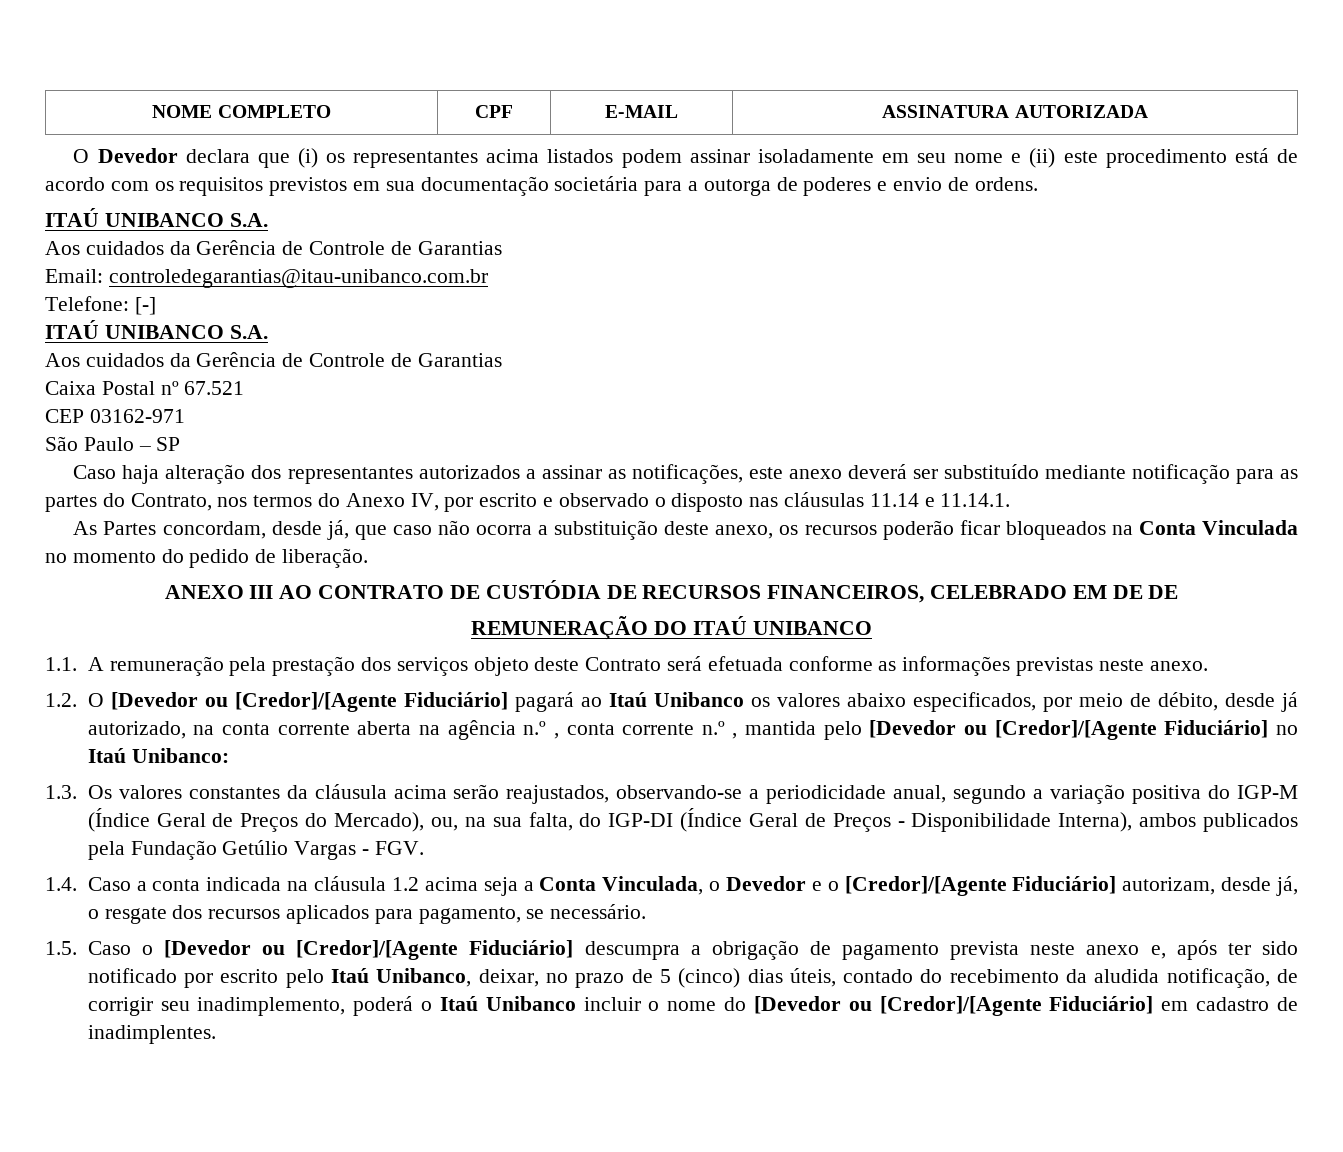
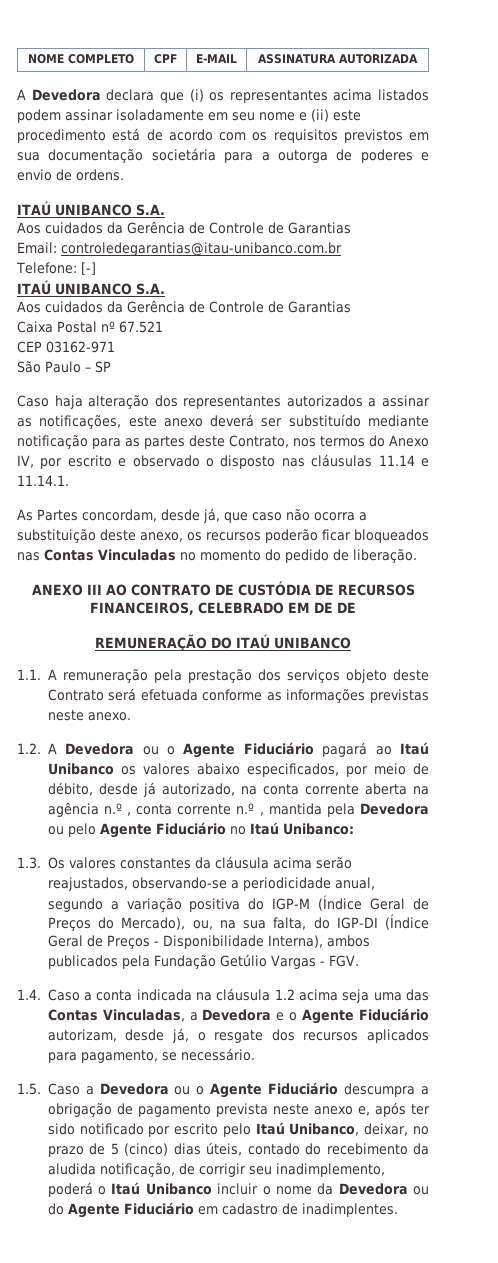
[73,148,178,163] O Devedor -> [17,89,101,101] A Devedora
[102,493,125,507] do -> [189,435,225,447] deste
[1111,520,1298,535] na Conta Vinculada -> [17,549,176,561] nas Contas Vinculadas
[87,692,508,712] O [Devedor ou [Credor]/[Agente Fiduciário] -> [47,742,314,758] A Devedora ou o Agente Fiduciário
[823,720,1269,740] pelo [Devedor ou [Credor]/[Agente Fiduciário] -> [326,803,429,817] [47,822,226,838] pela Devedora ou pelo Agente Fiduciário
[523,876,1117,896] a Conta Vinculada, o Devedor e o [Credor]/[Agente Fiduciário] -> [373,989,429,1001] [47,1008,430,1024] uma das Contas Vinculadas, a Devedora e o Agente Fiduciário
[141,940,574,960] o [Devedor ou [Credor]/[Agente Fiduciário] -> [85,1082,339,1098] a Devedora ou o Agente Fiduciário
[724,996,1154,1016] do [Devedor ou [Credor]/[Agente Fiduciário] -> [317,1183,429,1195] [47,1202,194,1218] da Devedora ou do Agente Fiduciário

